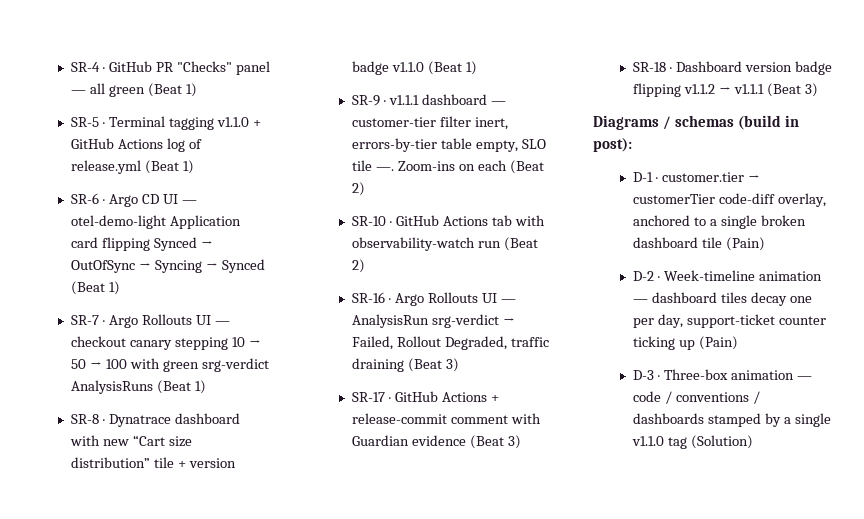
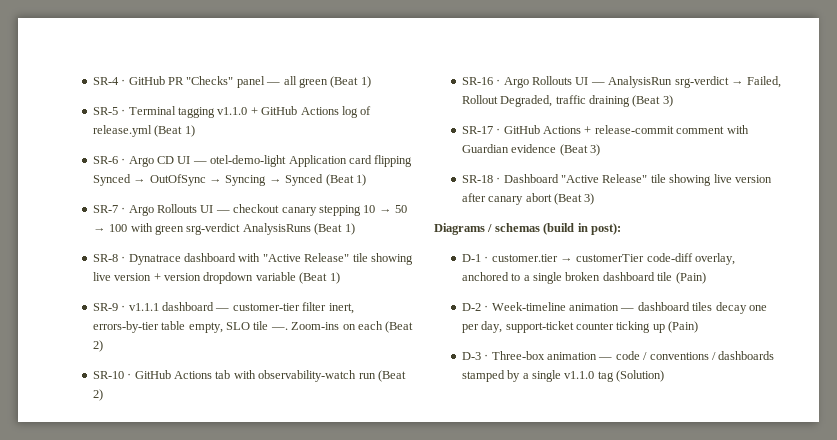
[103,435,192,447] [71,457,236,468] [352,61,425,75] new “Cart size distribution” tile + version badge v1.1.0 -> [262,253,413,265] [92,272,296,284] "Active Release" tile showing live version + version dropdown variable
[744,61,832,75] [633,83,764,97] version badge flipping v1.1.2 → v1.1.1 -> [561,174,772,186] [461,193,552,205] "Active Release" tile showing live version after canary abort

